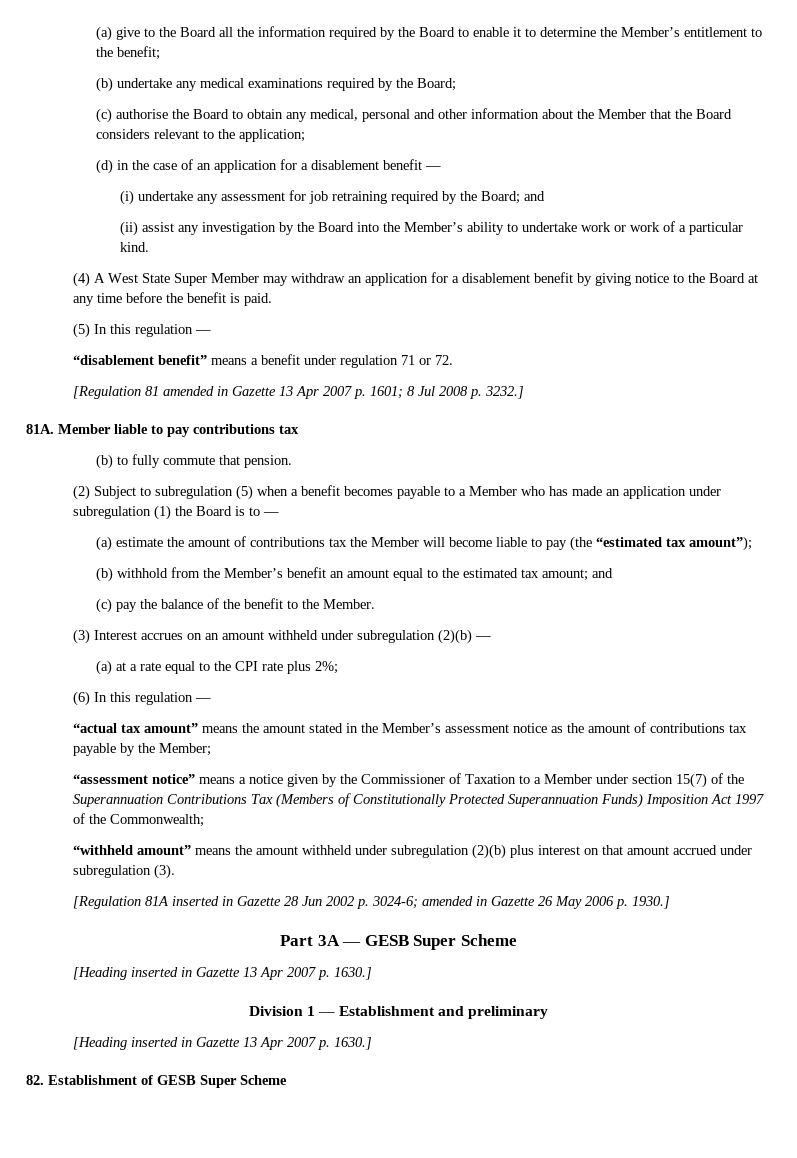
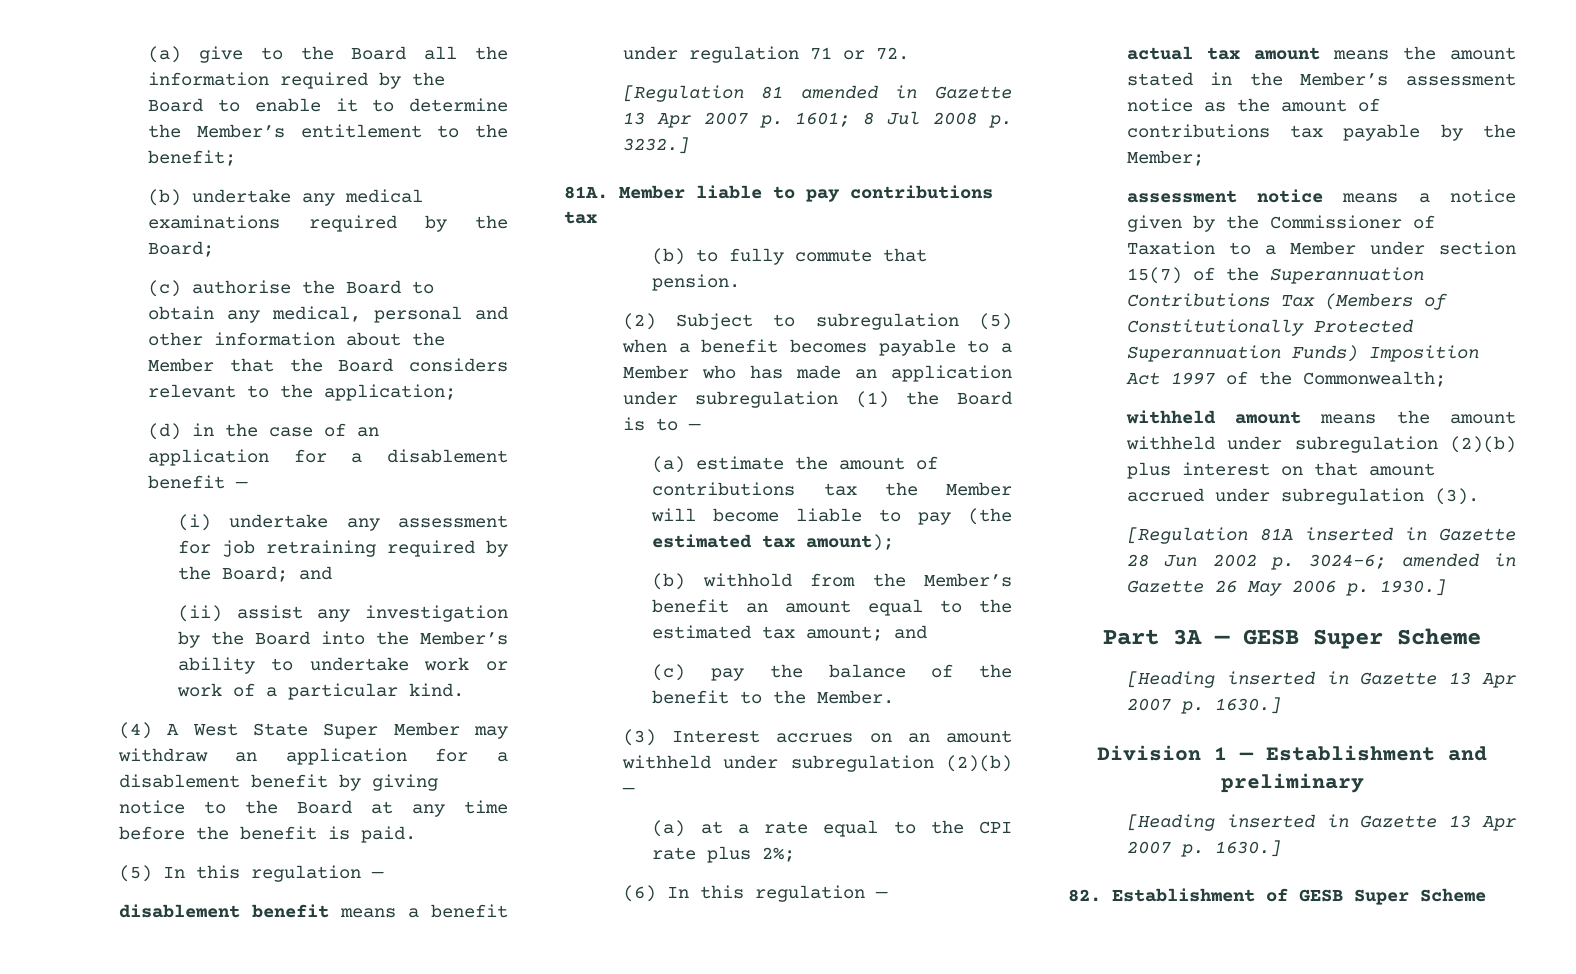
[72,355,207,365] “disablement benefit” -> [118,904,329,918] disablement benefit
[596,536,753,551] “estimated tax amount”); -> [652,534,895,551] estimated tax amount);
[72,723,198,733] “actual tax amount” -> [1126,46,1320,60] actual tax amount
[72,774,195,784] “assessment notice” -> [1126,189,1324,203] assessment notice
[72,845,191,855] “withheld amount” -> [1125,410,1302,424] withheld amount

